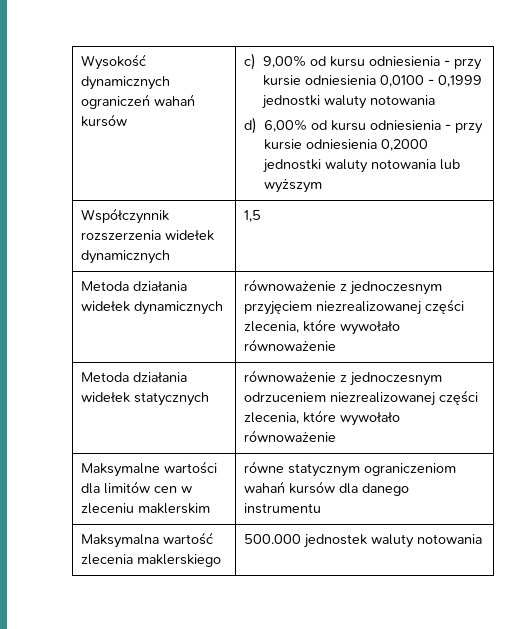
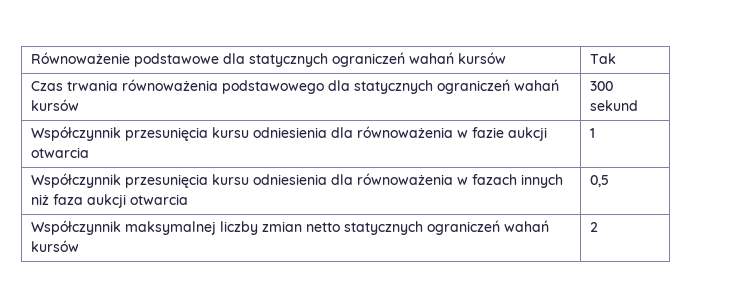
[80,54,146,70] [80,76,170,90] [80,94,195,109] [80,114,127,127] [243,53,483,70] [263,75,483,87] [262,95,436,109] [243,117,484,134] [264,139,429,151] [263,159,461,173] [264,179,323,193] [80,208,169,224] [80,230,214,241] [80,250,170,264] [243,210,261,222] [80,281,187,292] [80,301,223,315] [243,279,442,295] [243,299,464,315] [243,319,400,335] [243,339,336,351] [80,372,187,383] [80,392,209,406] [243,370,442,386] [243,390,478,406] [243,410,400,426] [243,430,336,442] [80,461,217,477] [80,481,192,494] [80,503,210,514] [243,461,456,477] [243,481,409,496] [243,503,321,514] [80,532,213,548] [80,554,221,567] [243,534,482,548] Wysokość dynamicznych ograniczeń wahań kursów | c) 9,00% od kursu odniesienia - przy kursie odniesienia 0,0100 - 0,1999 jednostki waluty notowania // d) 6,00% od kursu odniesienia - przy kursie odniesienia 0,2000 jednostki waluty notowania lub wyższym // Współczynnik rozszerzenia widełek dynamicznych | 1,5 // Metoda działania widełek dynamicznych | równoważenie z jednoczesnym przyjęciem niezrealizowanej części zlecenia, które wywołało równoważenie // Metoda działania widełek statycznych | równoważenie z jednoczesnym odrzuceniem niezrealizowanej części zlecenia, które wywołało równoważenie // Maksymalne wartości dla limitów cen w zleceniu maklerskim | równe statycznym ograniczeniom wahań kursów dla danego instrumentu // Maksymalna wartość zlecenia maklerskiego | 500.000 jednostek waluty notowania -> [30,52,506,67] [589,53,616,64] [30,79,559,94] [30,99,79,111] [589,81,613,91] [589,100,638,111] [30,126,547,141] [30,147,89,158] [589,128,595,138] [30,173,563,188] [30,194,188,208] [589,175,609,187] [30,220,549,235] [30,240,79,252] [589,222,598,232] Równoważenie podstawowe dla statycznych ograniczeń wahań kursów | Tak // Czas trwania równoważenia podstawowego dla statycznych ograniczeń wahań kursów | 300 sekund // Współczynnik przesunięcia kursu odniesienia dla równoważenia w fazie aukcji otwarcia | 1 // Współczynnik przesunięcia kursu odniesienia dla równoważenia w fazach innych niż faza aukcji otwarcia | 0,5 // Współczynnik maksymalnej liczby zmian netto statycznych ograniczeń wahań kursów | 2

